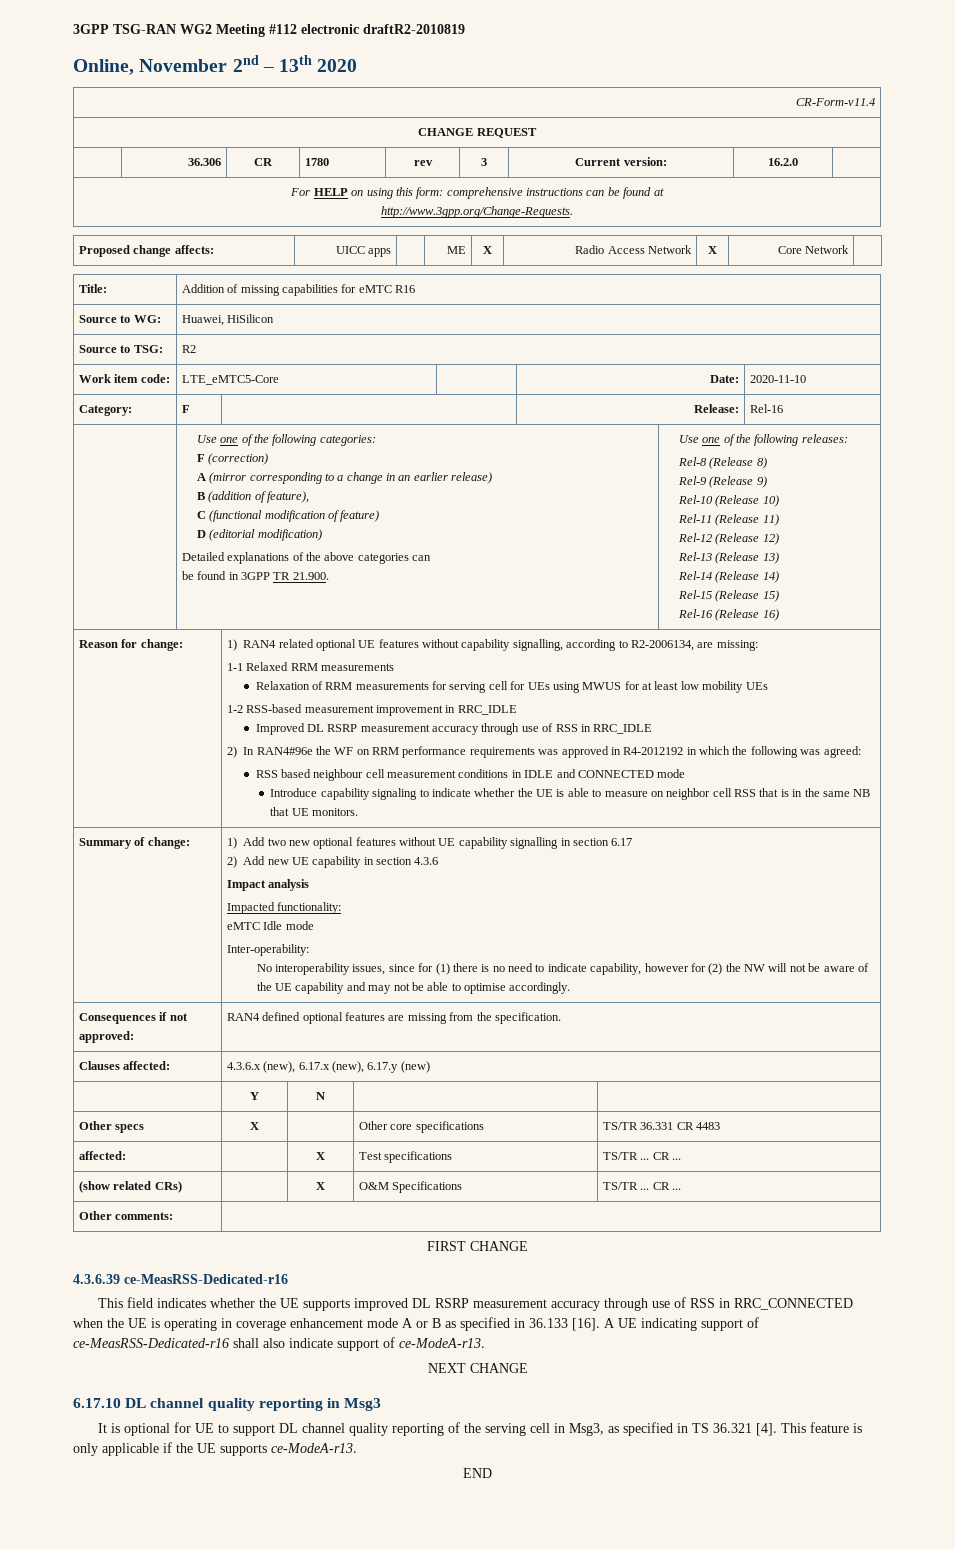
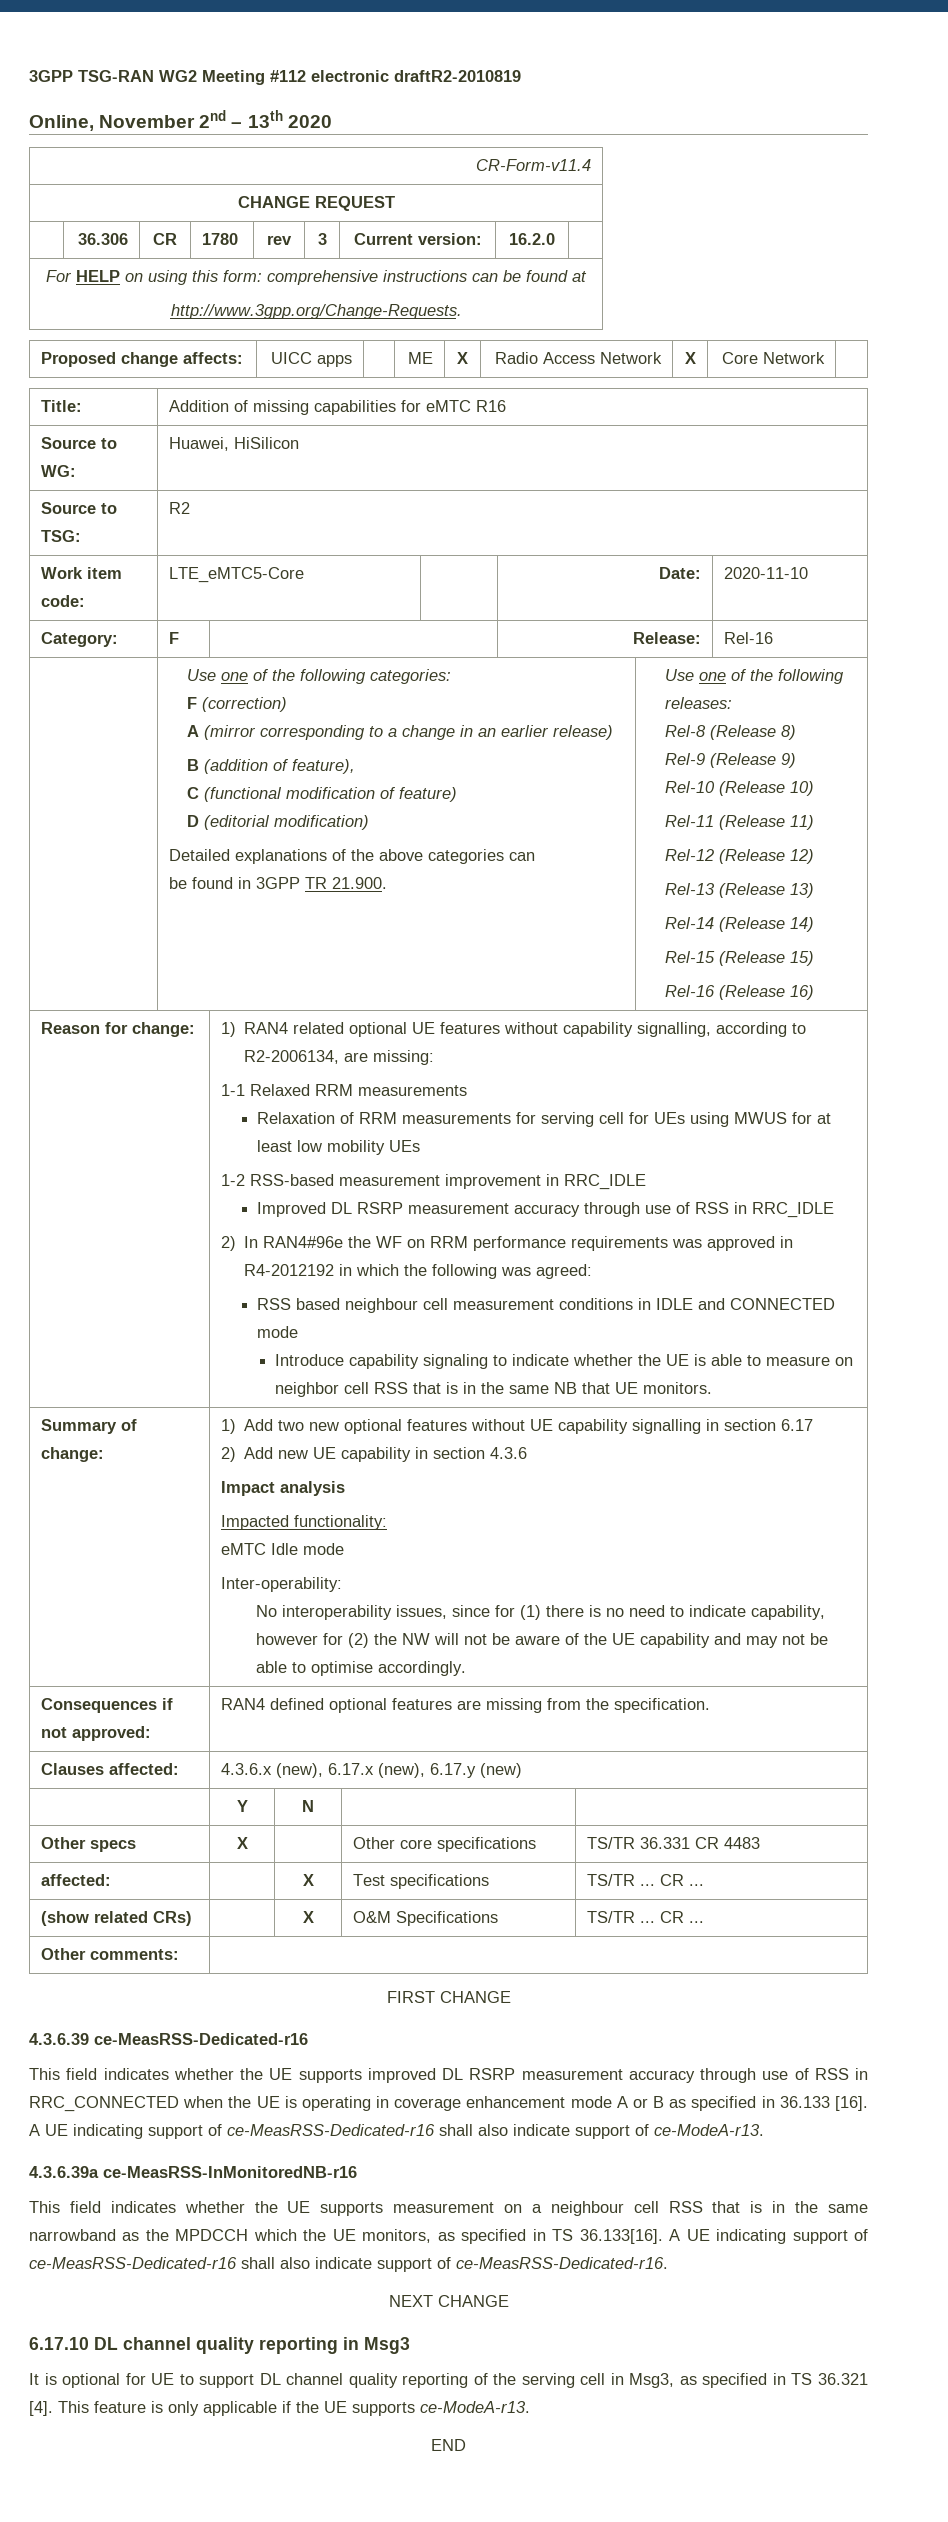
(485, 1343) none -> [29,2166,357,2178] [29,2201,868,2216] [29,2229,869,2244] [29,2257,668,2272] // 4.3.6.39a ce-MeasRSS-InMonitoredNB-r16 // This field indicates whether the UE supports measurement on a neighbour cell RSS that is in the same narrowband as the MPDCCH which the UE monitors, as specified in TS 36.133[16]. A UE indicating support of ce-MeasRSS-Dedicated-r16 shall also indicate support of ce-MeasRSS-Dedicated-r16.

